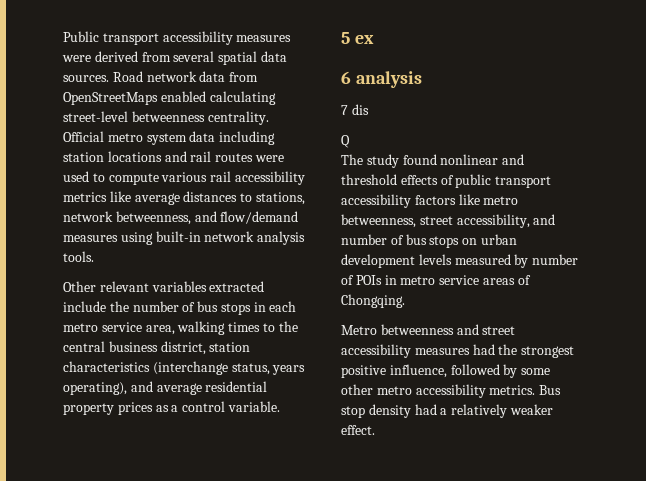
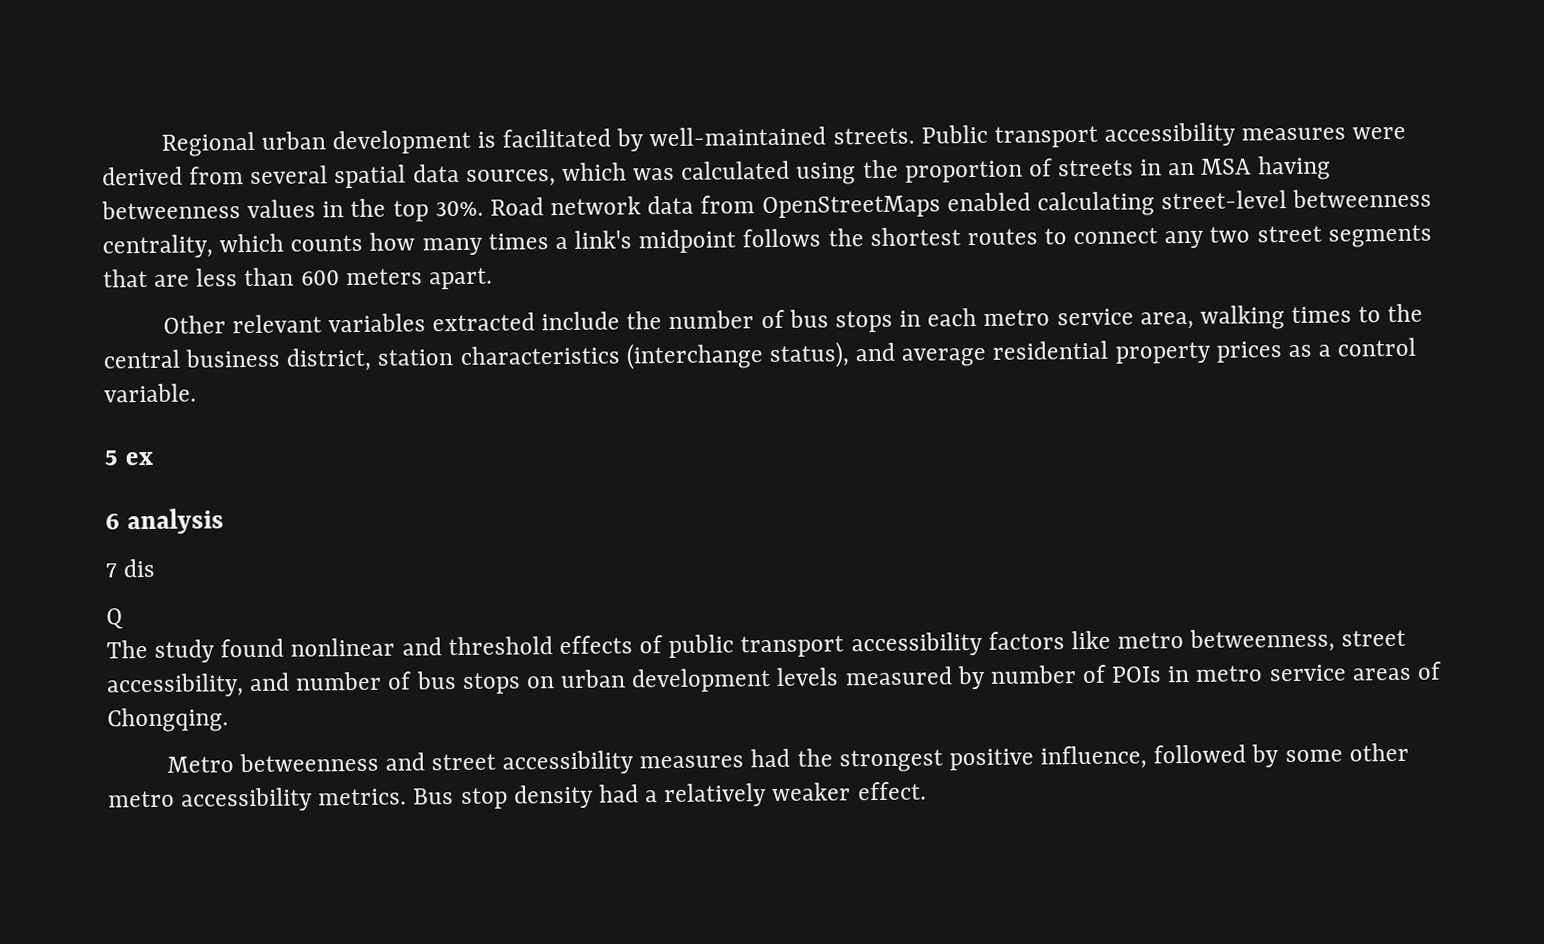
(63, 36) none -> [160,126,915,157] Regional urban development is facilitated by well-maintained streets.
[63,75,109,82] sources. -> [465,155,1331,187] [101,198,484,222] sources, which was calculated using the proportion of streets in an MSA having betweenness values in the top 30%.
[207,111,269,125] [63,131,276,145] [63,151,284,162] [63,171,305,185] [63,191,305,205] [63,211,299,225] [63,231,306,245] [63,251,94,262] centrality. Official metro system data including station locations and rail routes were used to compute various rail accessibility metrics like average distances to stations, network betweenness, and flow/demand measures using built-in network analysis tools. -> [102,224,1432,259] [103,267,493,290] centrality, which counts how many times a link's midpoint follows the shortest routes to connect any two street segments that are less than 600 meters apart.
[231,363,306,375] [63,382,127,395] status, years operating), -> [768,341,849,369] status),

